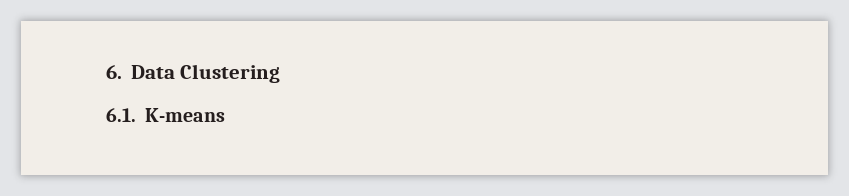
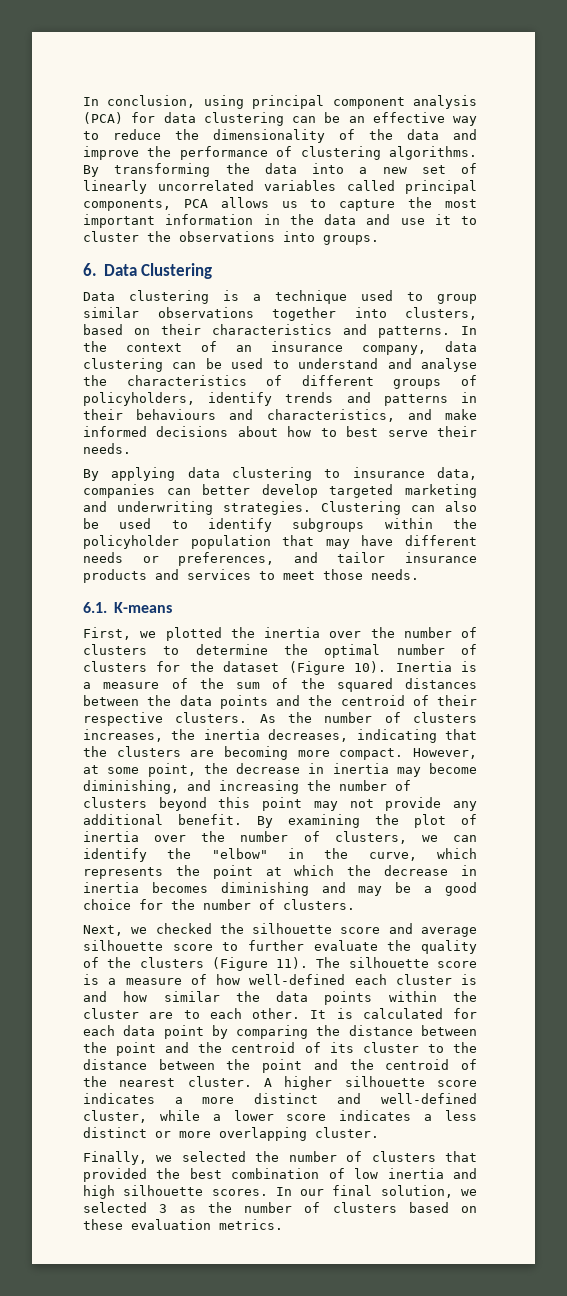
[106,64,281,83] [106,108,225,122] 6. Data Clustering // 6.1. K-means -> [83,95,477,109] [83,112,477,126] [83,129,477,143] [83,146,477,160] [83,163,477,177] [83,180,477,194] [83,197,477,211] [83,214,477,228] [83,231,379,245] [83,263,213,279] [83,290,477,304] [83,307,477,321] [83,324,477,338] [83,341,477,355] [83,358,477,372] [83,375,477,389] [83,392,477,406] [83,409,477,422] [83,426,477,437] [83,443,131,454] [83,467,477,481] [83,484,477,498] [83,501,477,515] [83,518,477,532] [83,535,477,549] [83,552,477,566] [83,569,419,583] [83,602,172,613] [83,627,477,641] [83,644,477,658] [83,661,477,675] [83,678,477,692] [83,695,477,709] [83,712,477,726] [83,729,477,743] [83,746,477,760] [83,763,477,777] [83,780,411,794] [83,797,478,811] [83,814,477,828] [83,831,477,844] [83,848,477,862] [83,865,477,879] [83,882,477,896] [83,899,355,910] [83,923,477,937] [83,940,477,954] [83,957,477,971] [83,974,477,985] [83,991,477,1005] [83,1008,477,1019] [83,1025,477,1039] [83,1042,477,1056] [83,1059,478,1073] [83,1076,477,1090] [83,1093,477,1104] [83,1110,477,1123] [83,1127,379,1141] [83,1151,477,1165] [83,1168,477,1182] [83,1185,477,1199] [83,1202,477,1213] [83,1219,283,1230] In conclusion, using principal component analysis (PCA) for data clustering can be an effective way to reduce the dimensionality of the data and improve the performance of clustering algorithms. By transforming the data into a new set of linearly uncorrelated variables called principal components, PCA allows us to capture the most important information in the data and use it to cluster the observations into groups. // 6. Data Clustering // Data clustering is a technique used to group similar observations together into clusters, based on their characteristics and patterns. In the context of an insurance company, data clustering can be used to understand and analyse the characteristics of different groups of policyholders, identify trends and patterns in their behaviours and characteristics, and make informed decisions about how to best serve their needs. // By applying data clustering to insurance data, companies can better develop targeted marketing and underwriting strategies. Clustering can also be used to identify subgroups within the policyholder population that may have different needs or preferences, and tailor insurance products and services to meet those needs. // 6.1. K-means // First, we plotted the inertia over the number of clusters to determine the optimal number of clusters for the dataset (Figure 10). Inertia is a measure of the sum of the squared distances between the data points and the centroid of their respective clusters. As the number of clusters increases, the inertia decreases, indicating that the clusters are becoming more compact. However, at some point, the decrease in inertia may become diminishing, and increasing the number of clusters beyond this point may not provide any additional benefit. By examining the plot of inertia over the number of clusters, we can identify the "elbow" in the curve, which represents the point at which the decrease in inertia becomes diminishing and may be a good choice for the number of clusters. // Next, we checked the silhouette score and average silhouette score to further evaluate the quality of the clusters (Figure 11). The silhouette score is a measure of how well-defined each cluster is and how similar the data points within the cluster are to each other. It is calculated for each data point by comparing the distance between the point and the centroid of its cluster to the distance between the point and the centroid of the nearest cluster. A higher silhouette score indicates a more distinct and well-defined cluster, while a lower score indicates a less distinct or more overlapping cluster. // Finally, we selected the number of clusters that provided the best combination of low inertia and high silhouette scores. In our final solution, we selected 3 as the number of clusters based on these evaluation metrics.

